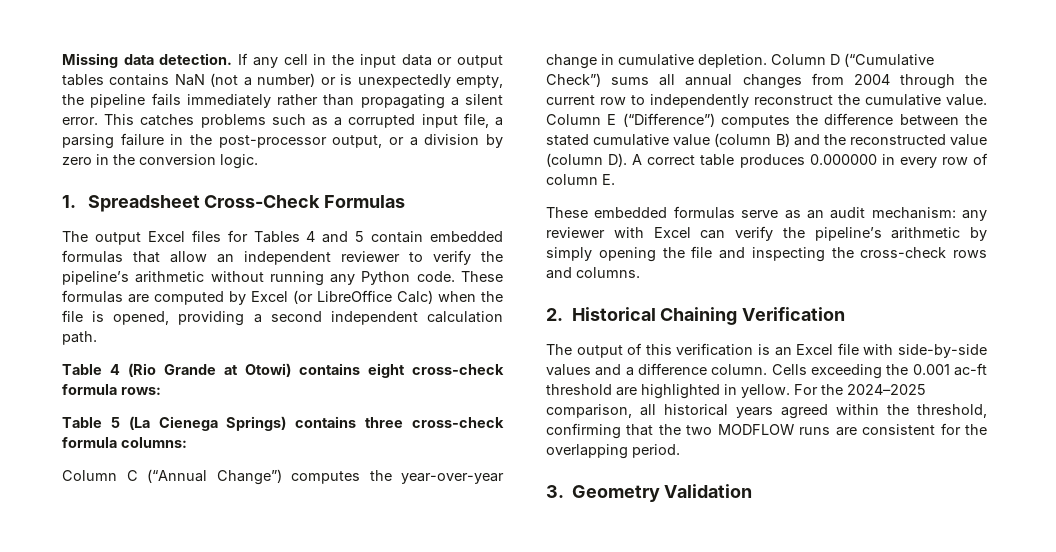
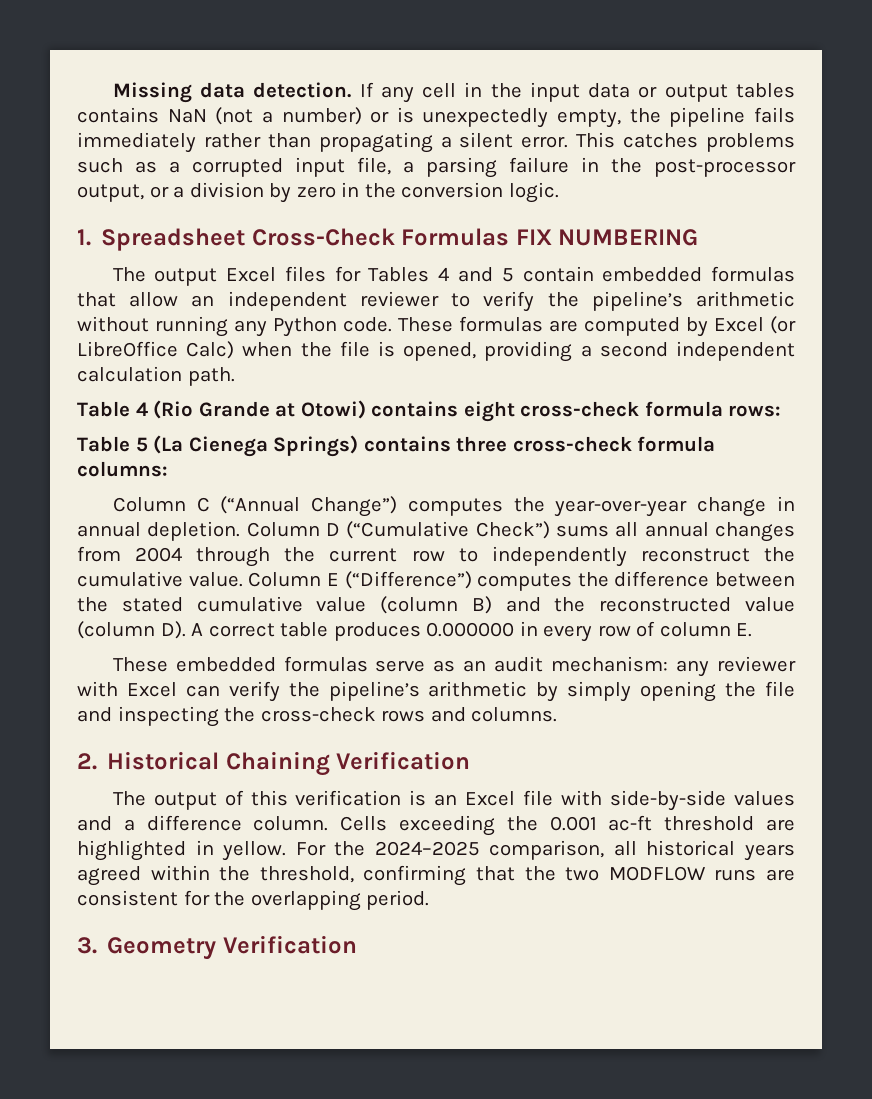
(406, 201) none -> [515,229,699,246] FIX NUMBERING
[618,54,694,66] cumulative -> [77,522,141,537] annual
[664,484,753,498] Validation -> [222,935,357,954] Verification

